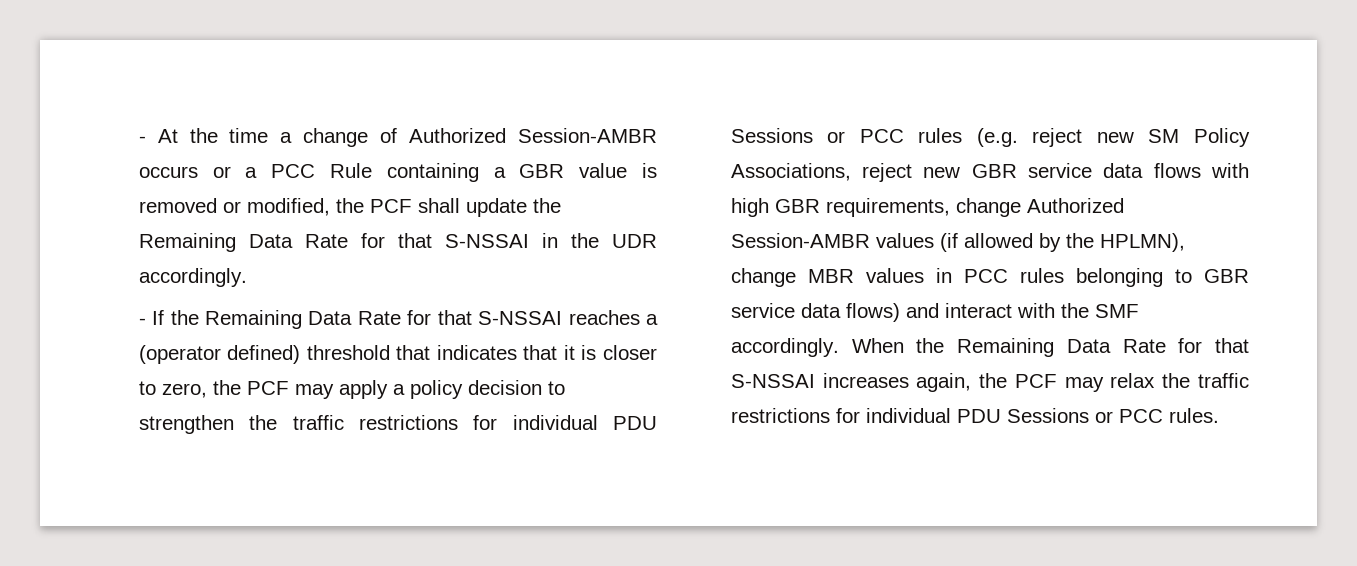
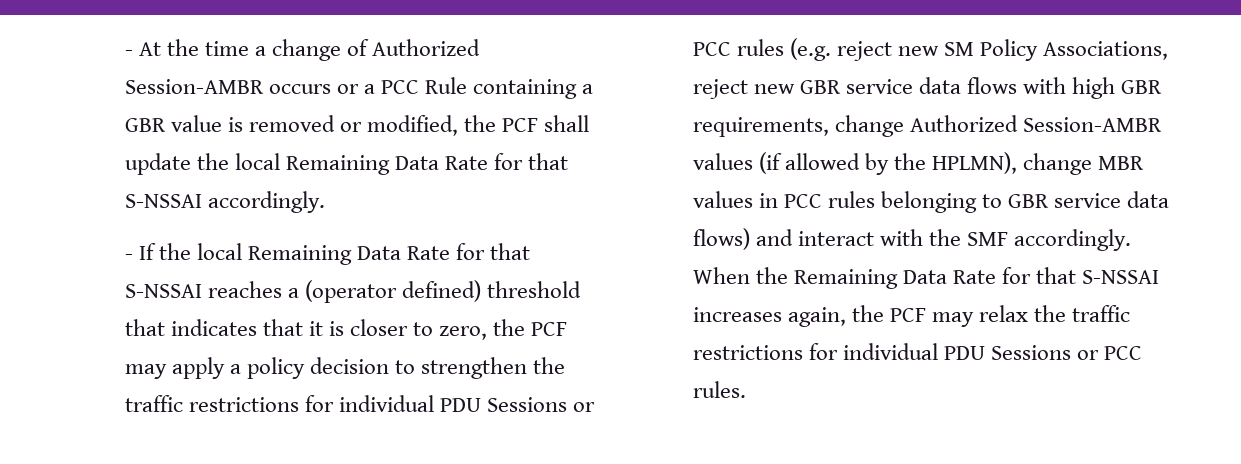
[138,233,658,252] Remaining Data Rate for that S-NSSAI in the UDR -> [234,153,569,175] [124,194,202,208] local Remaining Data Rate for that S-NSSAI
(199, 317) none -> [196,243,242,260] local

